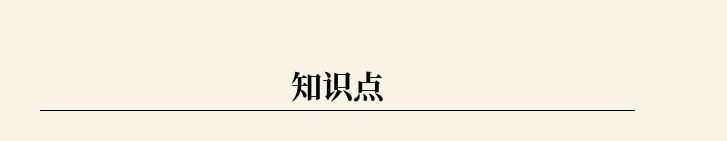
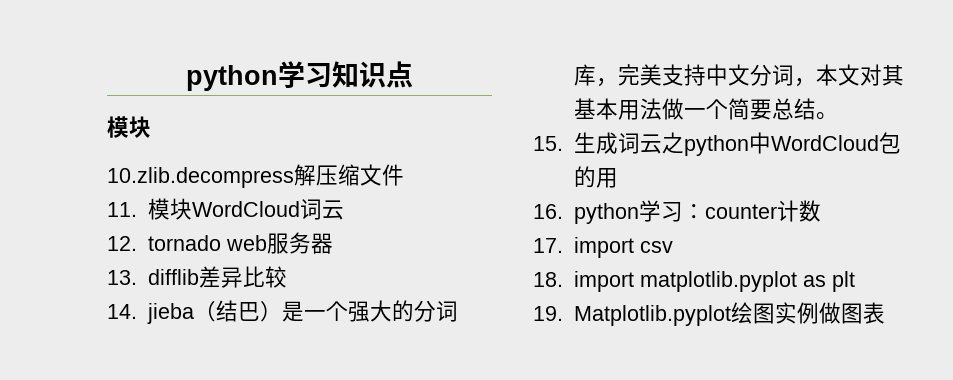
(291, 86) none -> [186,61,332,91] python学习
(386, 87) none -> [107,116,151,138] [107,164,404,188] [107,198,344,220] [107,232,333,254] [107,266,287,288] [107,300,458,324] [573,64,904,87] [573,98,838,120] [533,132,901,156] [573,166,618,188] [533,200,821,224] [533,237,673,258] [533,271,855,292] [533,302,885,326] // 模块 // 10.zlib.decompress解压缩文件 // 11.模块WordCloud词云 // 12. tornado web服务器 // 13. difflib差异比较 // 14. jieba（结巴）是一个强大的分词库，完美支持中文分词，本文对其基本用法做一个简要总结。 // 15.生成词云之python中WordCloud包的用 // 16. python学习：counter计数 // 17. import csv // 18. import matplotlib.pyplot as plt // 19. Matplotlib.pyplot绘图实例做图表

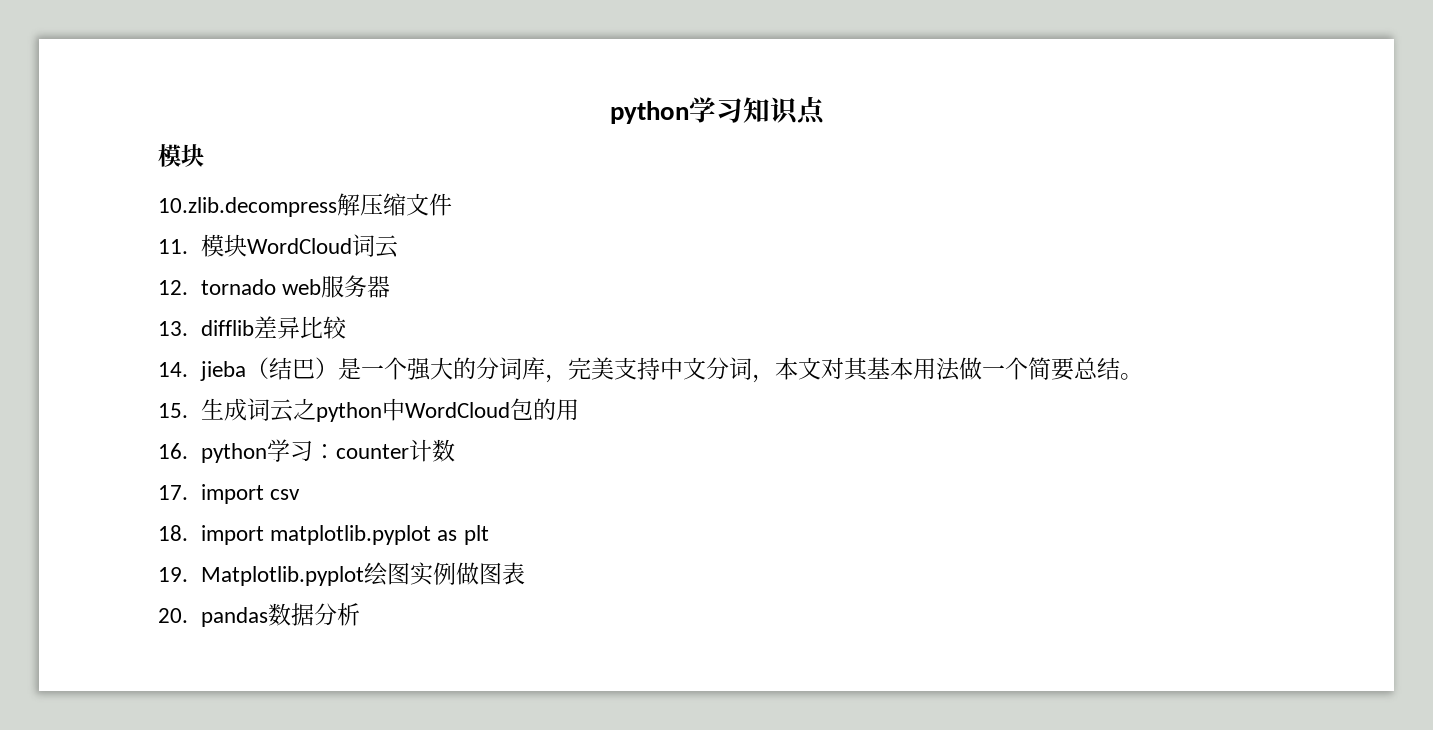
(885, 313) none -> [158,603,360,627] // 20. pandas数据分析

